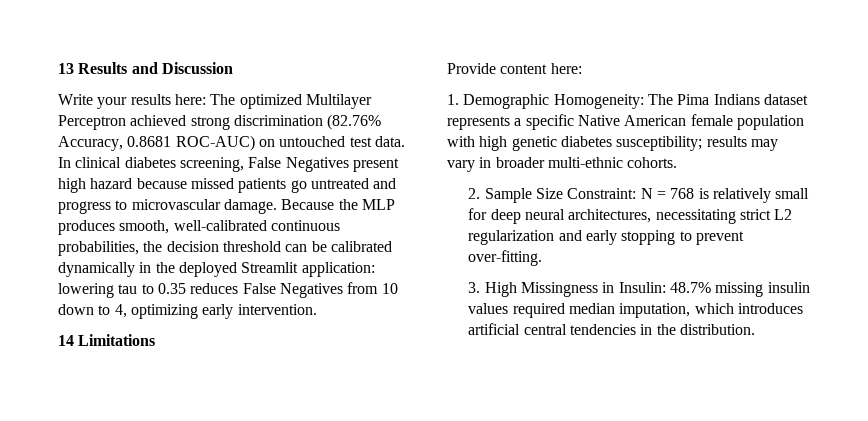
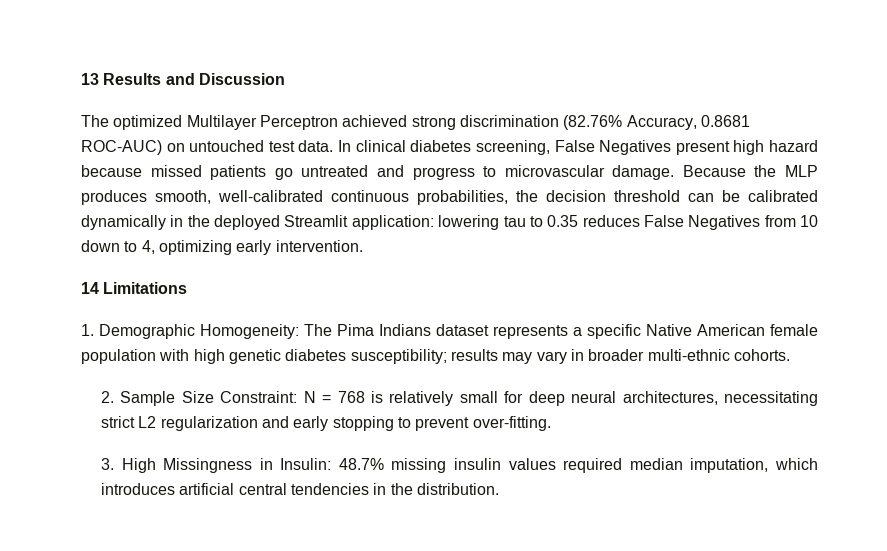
[58,94,206,109] Write your results here: -> (285, 79) none
[447,63,582,74] // Provide content here: -> (188, 288) none

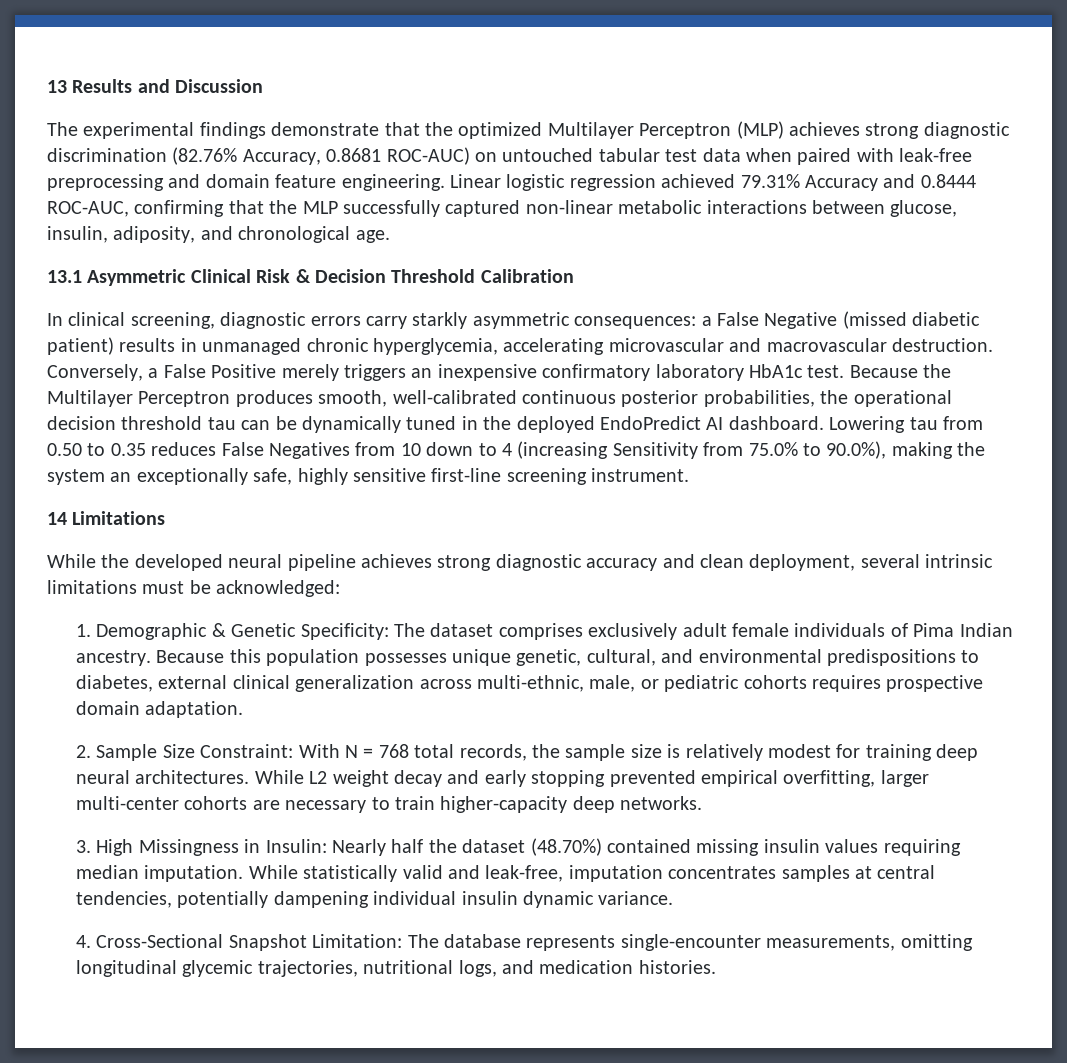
[113,115,456,130] optimized Multilayer Perceptron achieved strong -> [83,121,1010,139] experimental findings demonstrate that the optimized Multilayer Perceptron (MLP) achieves strong diagnostic
[268,140,819,155] [81,165,819,180] test data. In clinical diabetes screening, False Negatives present high hazard because missed patients go untreated and progress to microvascular damage. Because the MLP -> [598,148,973,165] [47,174,976,191] [47,200,958,217] [47,226,390,243] [47,269,574,286] [47,311,981,329] [47,337,993,355] [47,364,952,381] [47,390,231,407] tabular test data when paired with leak-free preprocessing and domain feature engineering. Linear logistic regression achieved 79.31% Accuracy and 0.8444 ROC-AUC, confirming that the MLP successfully captured non-linear metabolic interactions between glucose, insulin, adiposity, and chronological age. // 13.1 Asymmetric Clinical Risk & Decision Threshold Calibration // In clinical screening, diagnostic errors carry starkly asymmetric consequences: a False Negative (missed diabetic patient) results in unmanaged chronic hyperglycemia, accelerating microvascular and macrovascular destruction. Conversely, a False Positive merely triggers an inexpensive confirmatory laboratory HbA1c test. Because the Multilayer Perceptron
(409, 196) none -> [621,390,699,407] posterior
(538, 196) none -> [853,390,952,407] operational
(680, 196) none -> [207,417,236,430] tau
[748,190,818,202] [81,215,166,230] calibrated dynamically -> [302,416,457,433] dynamically tuned
[284,215,526,230] Streamlit application: lowering tau -> [599,416,983,433] [47,443,82,456] EndoPredict AI dashboard. Lowering tau from 0.50
[141,240,363,255] [81,282,188,294] [81,324,818,339] [81,349,790,364] 4, optimizing early intervention. // 14 Limitations // 1. Demographic Homogeneity: The Pima Indians dataset represents a specific Native American female population with high genetic diabetes susceptibility; results may vary in broader multi-ethnic cohorts. -> [501,441,986,459] [47,468,690,485] [47,511,166,525] [47,554,994,571] [47,580,341,597] [76,623,1013,640] [76,649,980,666] [76,675,984,692] [76,701,244,718] 4 (increasing Sensitivity from 75.0% to 90.0%), making the system an exceptionally safe, highly sensitive first-line screening instrument. // 14 Limitations // While the developed neural pipeline achieves strong diagnostic accuracy and clean deployment, several intrinsic limitations must be acknowledged: // 1. Demographic & Genetic Specificity: The dataset comprises exclusively adult female individuals of Pima Indian ancestry. Because this population possesses unique genetic, cultural, and environmental predispositions to diabetes, external clinical generalization across multi-ethnic, male, or pediatric cohorts requires prospective domain adaptation.
(298, 397) none -> [298,744,340,758] With
[370,391,819,406] [100,416,551,431] is relatively small for deep neural architectures, necessitating strict L2 regularization and early stopping to prevent over-fitting. -> [414,744,979,761] [76,770,929,787] [76,796,703,813] total records, the sample size is relatively modest for training deep neural architectures. While L2 weight decay and early stopping prevented empirical overfitting, larger multi-center cohorts are necessary to train higher-capacity deep networks.
[338,458,819,473] [100,483,499,495] 48.7% missing insulin values required median imputation, which introduces artificial central tendencies in the distribution. -> [332,838,961,856] [76,865,936,882] [76,891,674,908] [76,934,973,951] [76,960,716,977] Nearly half the dataset (48.70%) contained missing insulin values requiring median imputation. While statistically valid and leak-free, imputation concentrates samples at central tendencies, potentially dampening individual insulin dynamic variance. // 4. Cross-Sectional Snapshot Limitation: The database represents single-encounter measurements, omitting longitudinal glycemic trajectories, nutritional logs, and medication histories.

